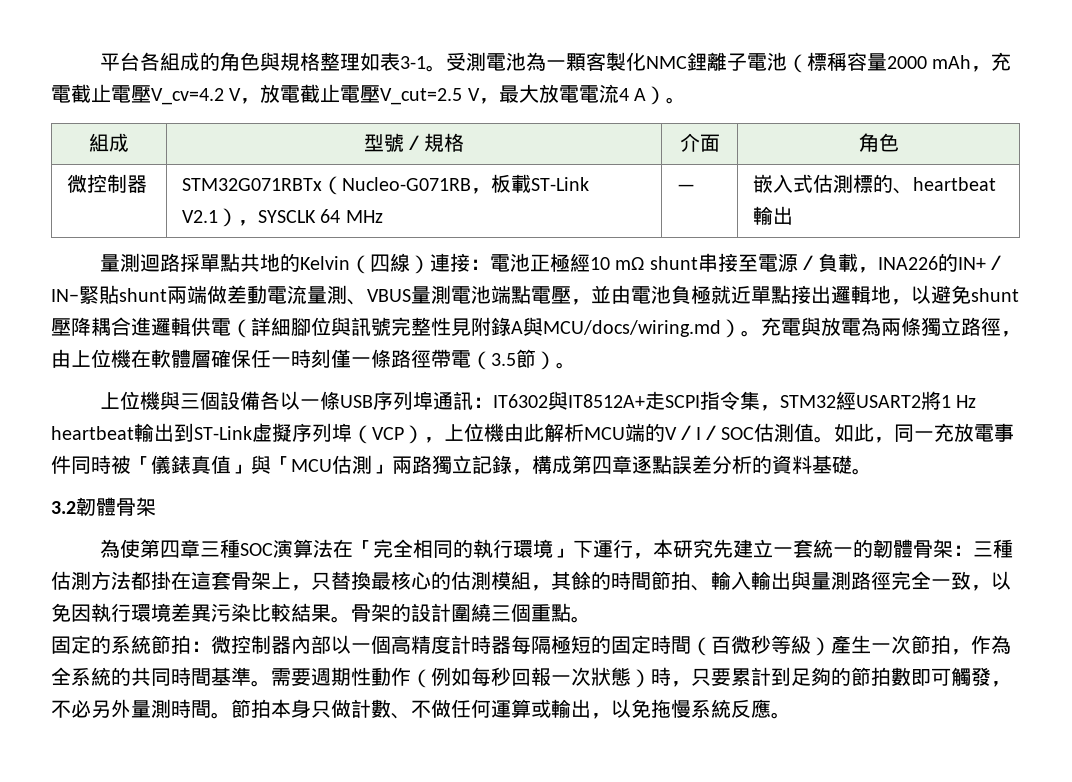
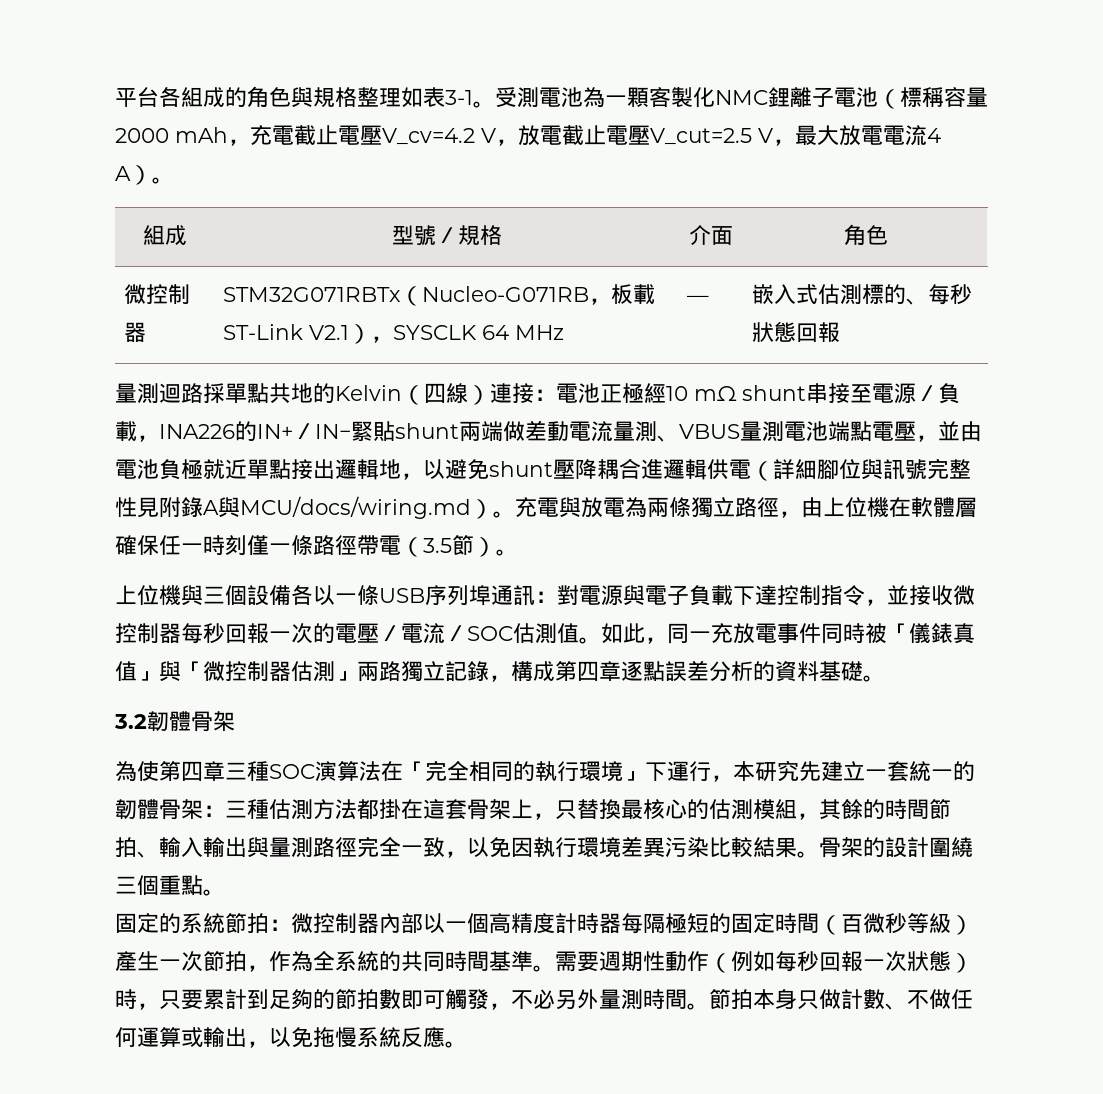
[912,177,996,191] [752,206,793,225] heartbeat輸出 -> [928,284,973,305] [752,321,841,342] 每秒狀態回報
[492,391,977,411] [51,423,701,444] IT6302與IT8512A+走SCPI指令集，STM32經USART2將1 Hz heartbeat輸出到ST-Link虛擬序列埠（VCP），上位機由此解析MCU端的V／I -> [557,585,975,606] [115,623,445,644] 對電源與電子負載下達控制指令，並接收微控制器每秒回報一次的電壓／電流
[291,459,332,472] MCU -> [203,661,291,681] 微控制器

